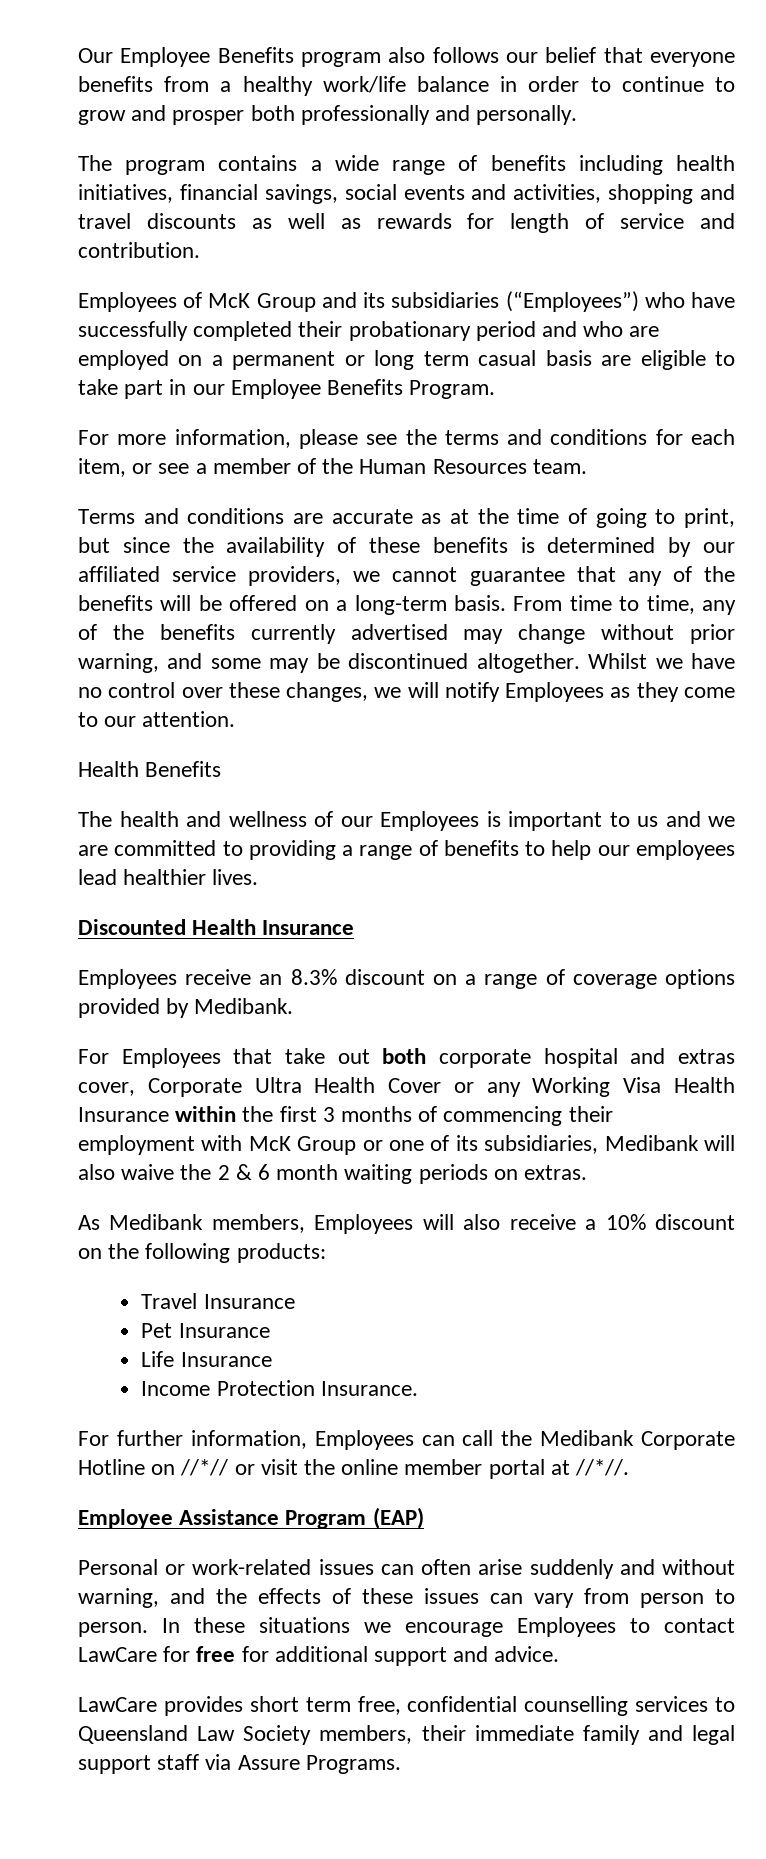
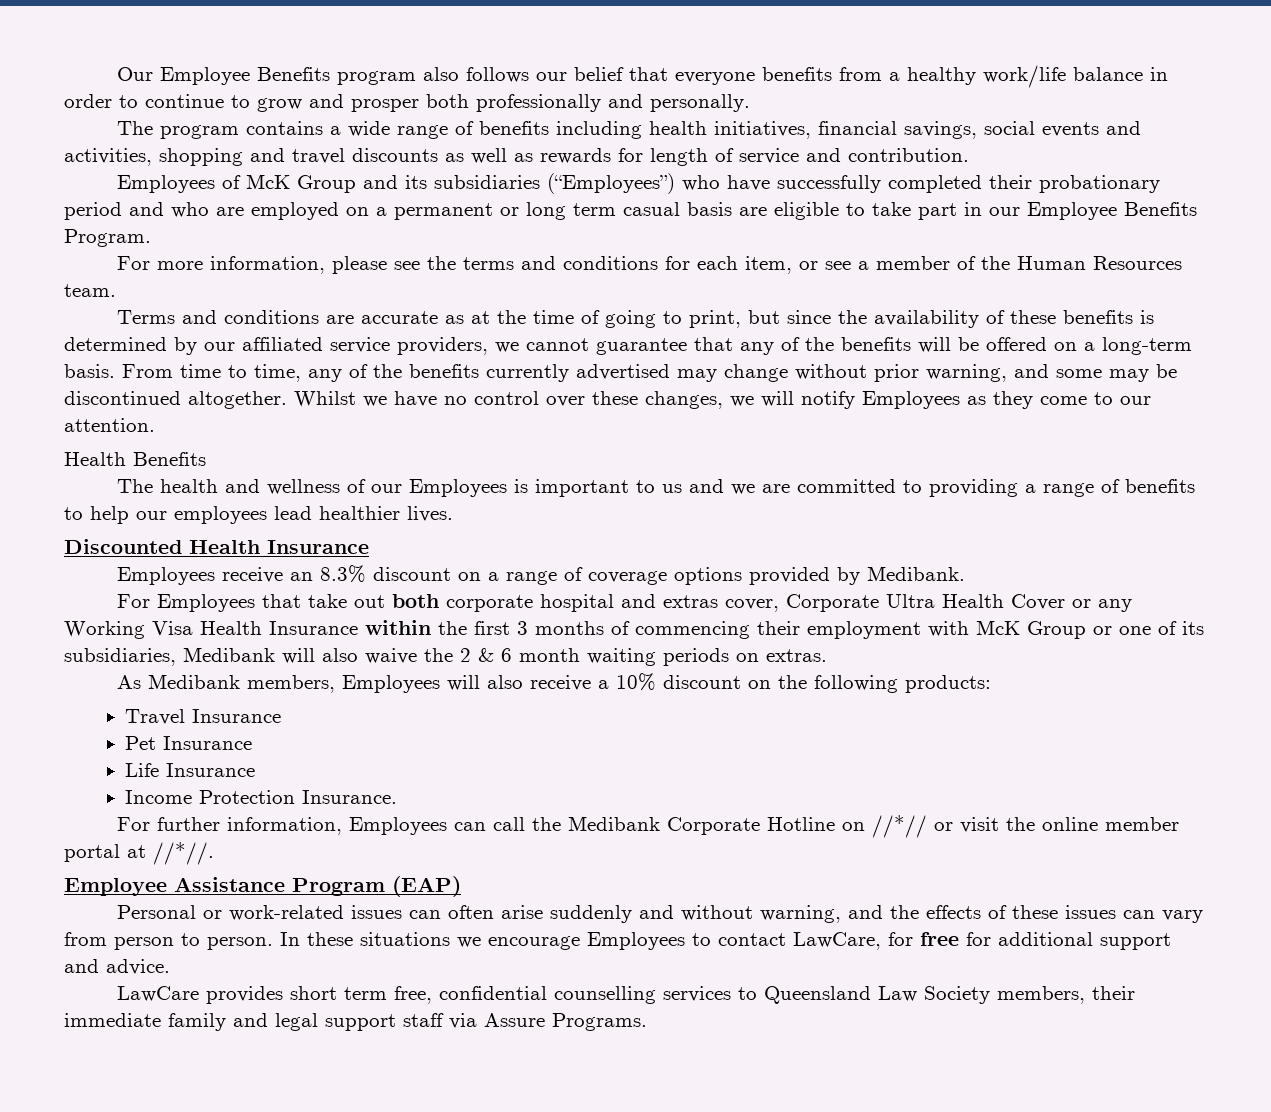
[78,1647,157,1662] LawCare -> [793,932,881,950] LawCare,

